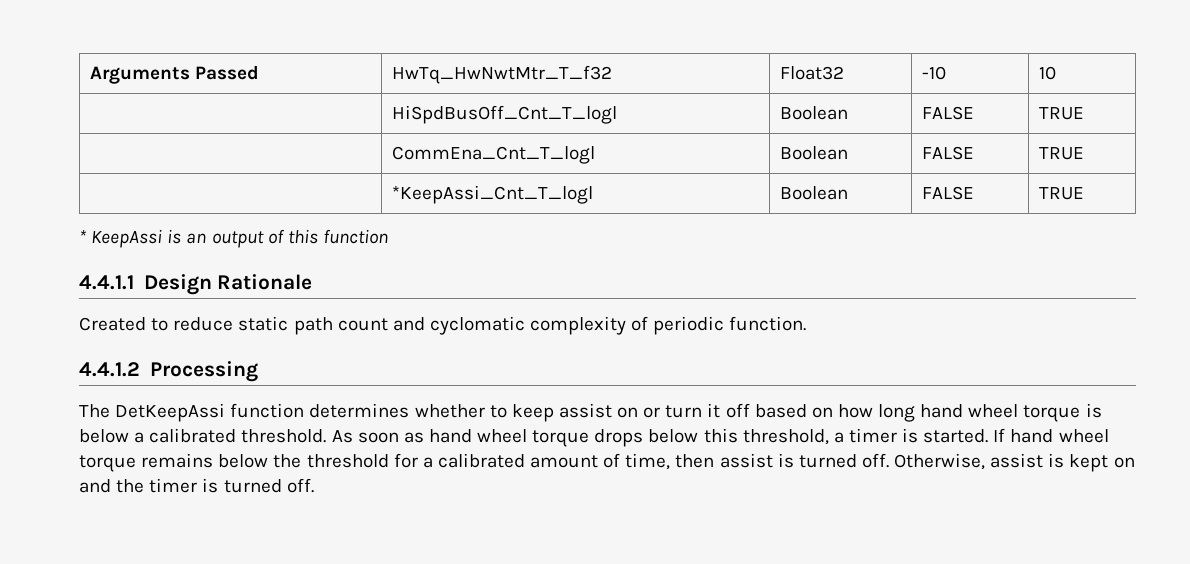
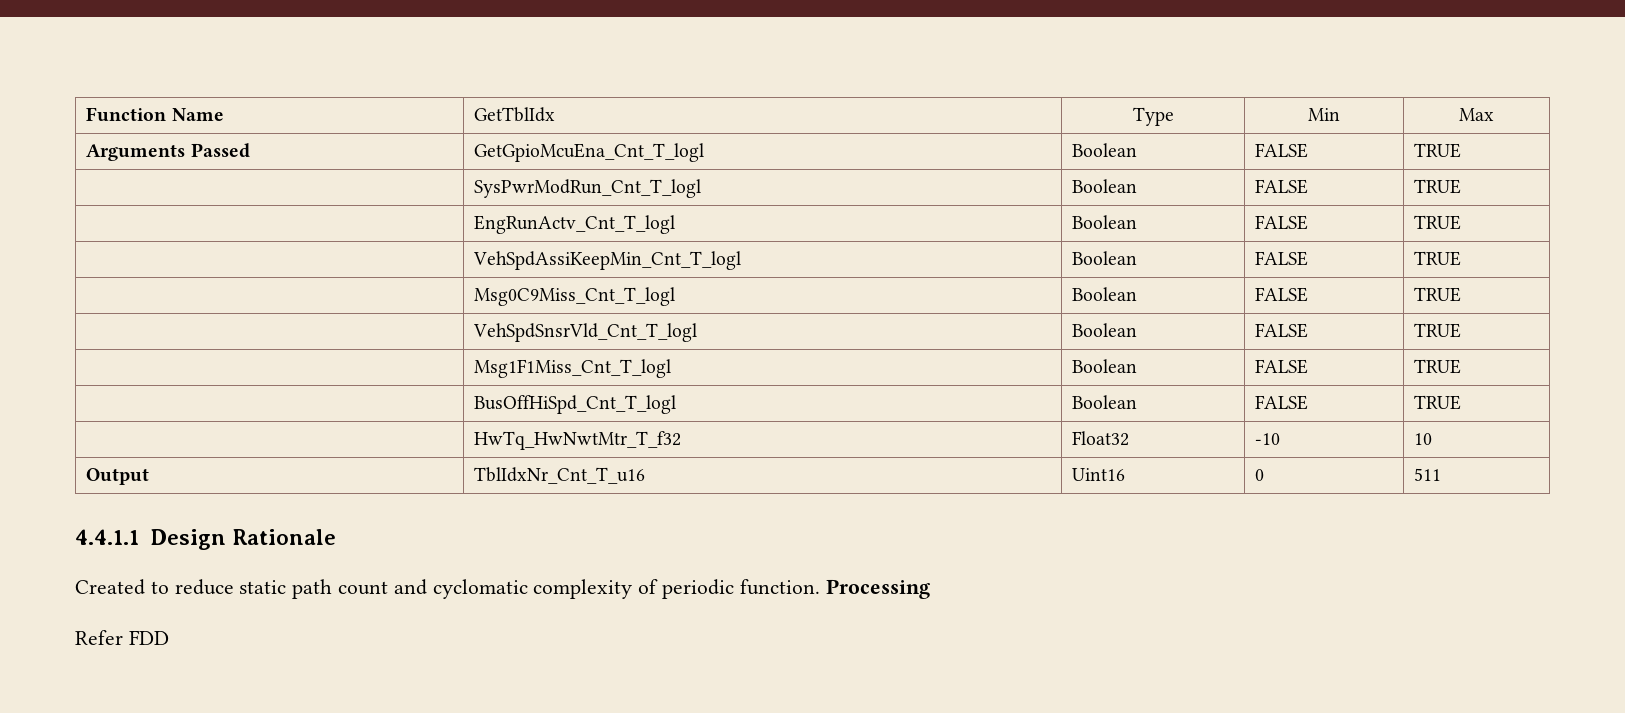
[90,65,260,84] [392,65,613,84] [780,66,845,80] [922,66,947,80] [1039,66,1057,80] [392,105,618,124] [780,106,849,120] [922,106,975,120] [1039,107,1085,120] [392,146,596,164] [780,146,849,160] [922,146,975,160] [1039,147,1085,160] [392,185,594,204] [780,186,849,200] [922,186,975,200] [1039,187,1085,200] [79,229,388,248] Arguments Passed | HwTq_HwNwtMtr_T_f32 | Float32 | -10 | 10 // | HiSpdBusOff_Cnt_T_logl | Boolean | FALSE | TRUE // | CommEna_Cnt_T_logl | Boolean | FALSE | TRUE // | *KeepAssi_Cnt_T_logl | Boolean | FALSE | TRUE // * KeepAssi is an output of this function -> [86,107,224,122] [474,107,556,122] [1132,107,1174,126] [1308,108,1340,121] [1459,108,1494,121] [86,143,250,161] [474,143,705,162] [1072,143,1138,157] [1255,143,1309,158] [1414,143,1462,158] [474,179,702,198] [1072,179,1138,193] [1255,179,1309,194] [1414,179,1462,194] [474,215,676,234] [1072,215,1138,229] [1255,215,1309,230] [1414,215,1462,230] [473,251,742,270] [1072,251,1138,265] [1255,251,1309,266] [1414,251,1462,266] [474,287,676,306] [1072,287,1138,301] [1255,287,1309,302] [1414,287,1462,302] [473,323,698,342] [1072,323,1138,337] [1255,323,1309,338] [1414,323,1462,338] [474,359,672,378] [1072,359,1138,373] [1255,359,1309,374] [1414,359,1462,374] [474,395,677,414] [1072,395,1138,409] [1255,395,1309,410] [1414,395,1462,410] [474,431,682,450] [1072,431,1130,446] [1255,433,1281,445] [1414,433,1433,445] [86,468,150,485] [474,467,646,484] [1072,468,1126,481] [1255,469,1265,481] [1414,468,1442,481] Function Name | GetTblIdx | Type | Min | Max // Arguments Passed | GetGpioMcuEna_Cnt_T_logl | Boolean | FALSE | TRUE // | SysPwrModRun_Cnt_T_logl | Boolean | FALSE | TRUE // | EngRunActv_Cnt_T_logl | Boolean | FALSE | TRUE // | VehSpdAssiKeepMin_Cnt_T_logl | Boolean | FALSE | TRUE // | Msg0C9Miss_Cnt_T_logl | Boolean | FALSE | TRUE // | VehSpdSnsrVld_Cnt_T_logl | Boolean | FALSE | TRUE // | Msg1F1Miss_Cnt_T_logl | Boolean | FALSE | TRUE // | BusOffHiSpd_Cnt_T_logl | Boolean | FALSE | TRUE // | HwTq_HwNwtMtr_T_f32 | Float32 | -10 | 10 // Output | TblIdxNr_Cnt_T_u16 | Uint16 | 0 | 511
[79,362,140,377] // 4.4.1.2 -> (820, 587) none
[79,403,1102,422] [79,428,1109,447] [79,453,1135,472] [79,478,314,493] The DetKeepAssi function determines whether to keep assist on or turn it off based on how long hand wheel torque is below a calibrated threshold. As soon as hand wheel torque drops below this threshold, a timer is started. If hand wheel torque remains below the threshold for a calibrated amount of time, then assist is turned off. Otherwise, assist is kept on and the timer is turned off. -> [75,630,169,645] Refer FDD

